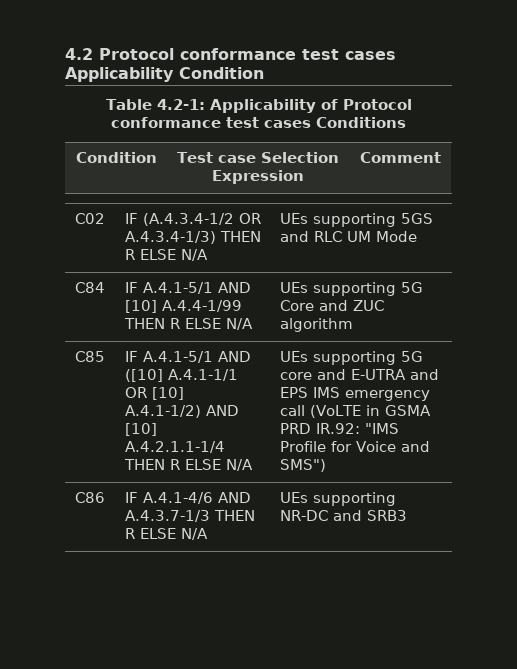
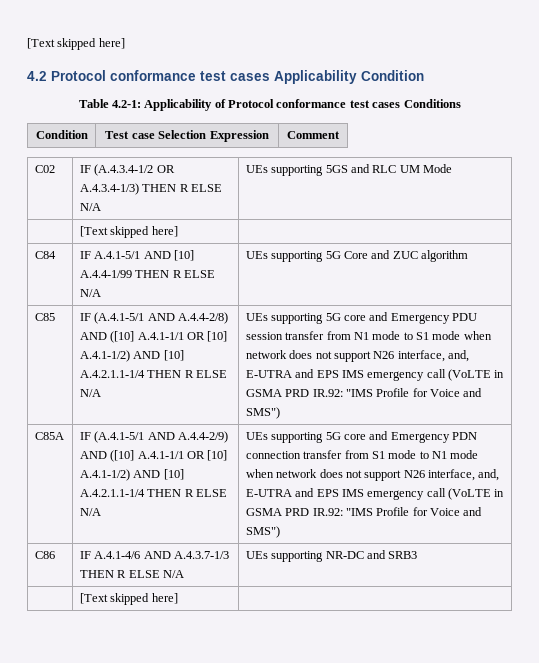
(65, 54) none -> [27,38,125,50] [Text skipped here] //
(417, 236) none -> [79,226,178,238] // | [Text skipped here] |
[142,351,213,363] A.4.1-5/1 -> [94,312,228,324] (A.4.1-5/1 AND A.4.4-2/8)
(346, 374) none -> [390,313,478,324] [245,331,492,340] [245,350,470,362] [245,369,505,381] [245,388,483,397] [245,407,280,419] [34,432,64,440] [79,431,228,443] [79,450,228,462] [79,469,184,481] [79,489,227,497] [79,508,101,516] [245,431,478,443] [245,450,479,459] [245,469,500,481] Emergency PDU session transfer from N1 mode to S1 mode when network does not support N26 interface, and, E-UTRA and EPS IMS emergency call (VoLTE in GSMA PRD IR.92: "IMS Profile for Voice and SMS") // C85A | IF (A.4.1-5/1 AND A.4.4-2/9) AND ([10] A.4.1-1/1 OR [10] A.4.1-1/2) AND [10] A.4.2.1.1-1/4 THEN R ELSE N/A | UEs supporting 5G core and Emergency PDN connection transfer from S1 mode to N1 mode when network does not support N26 interface, and,
(407, 515) none -> [79,593,178,605] // | [Text skipped here] |

